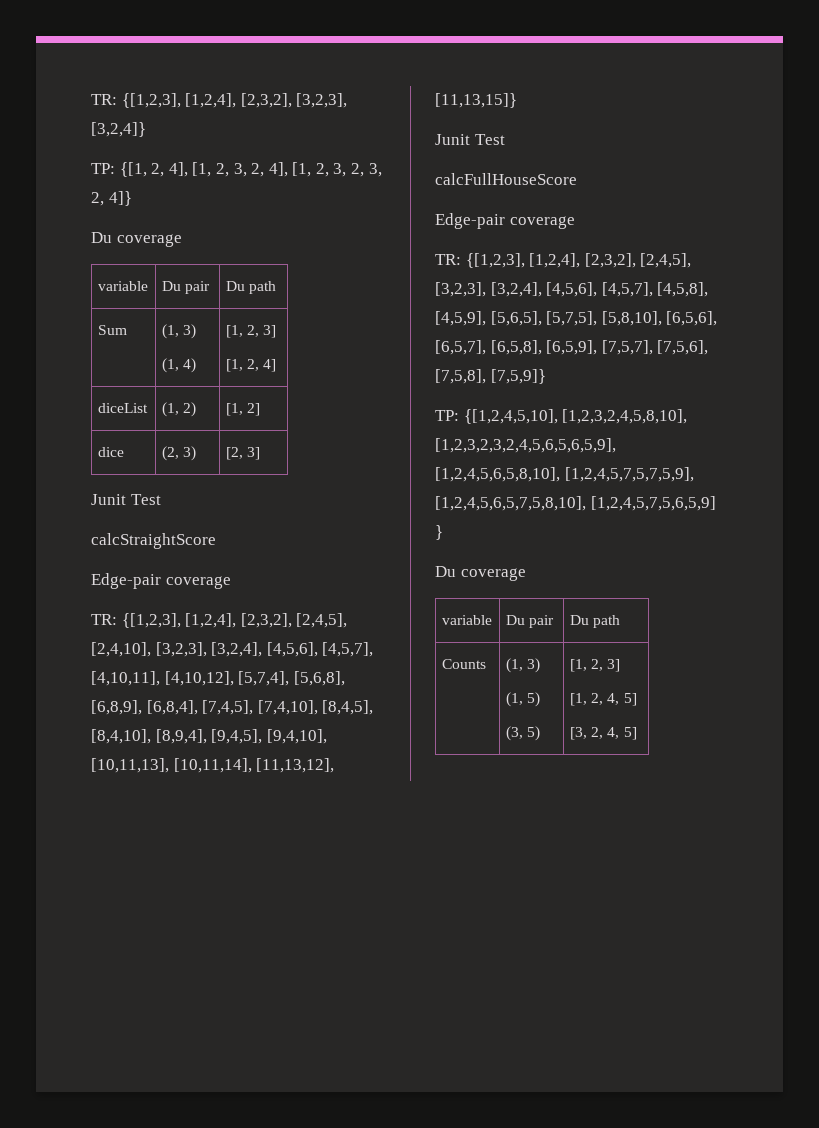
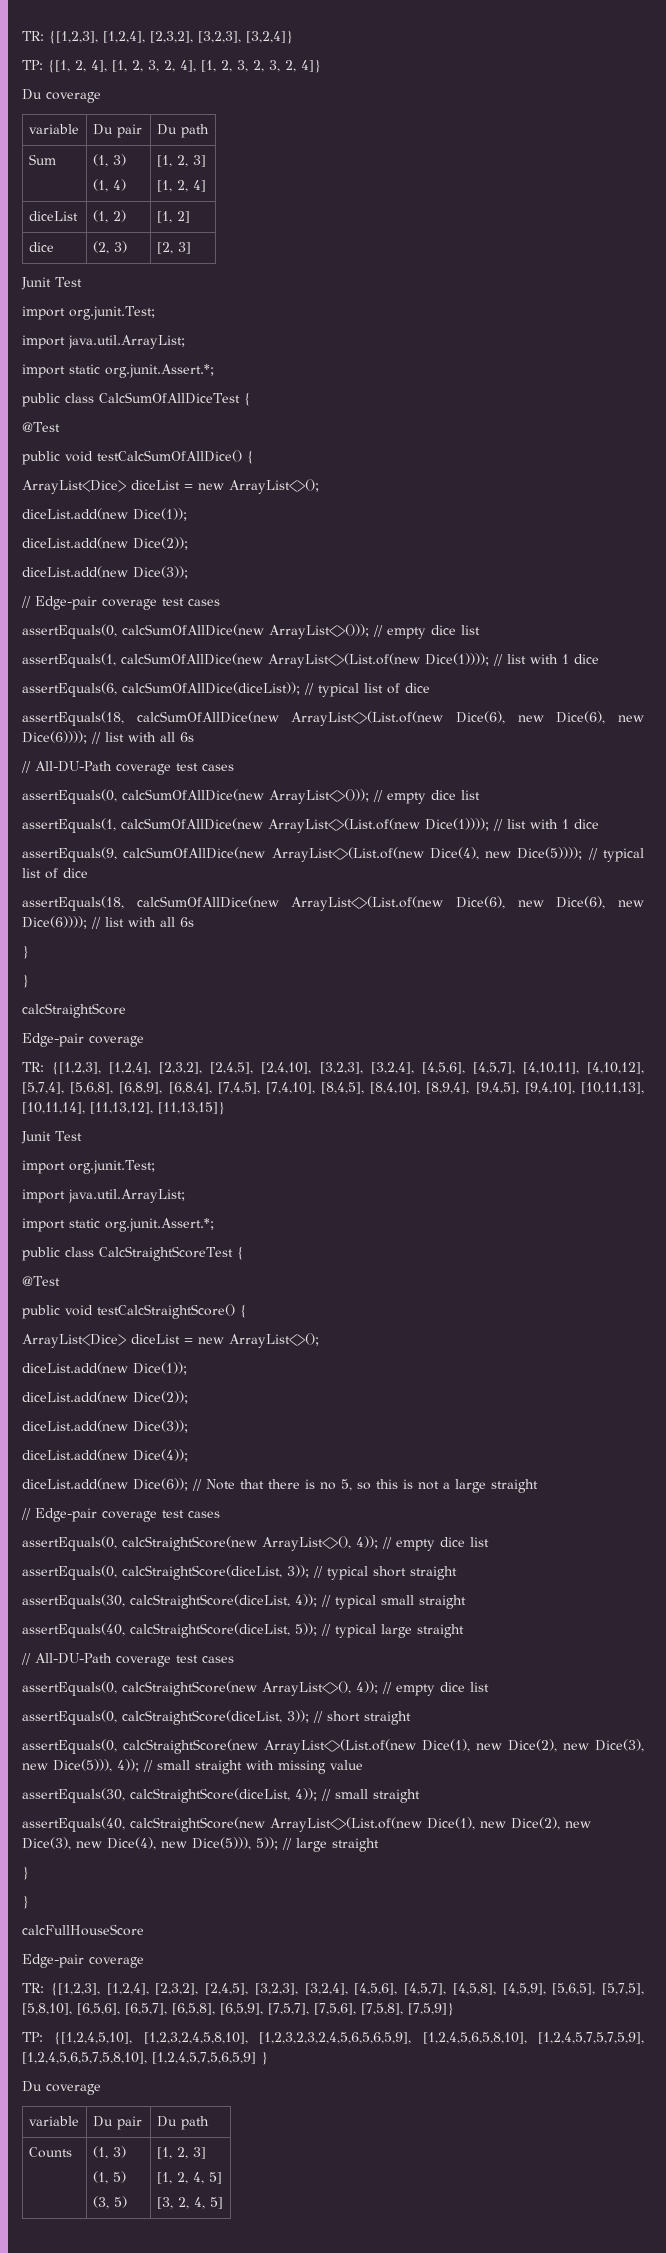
(161, 499) none -> [22,306,155,320] [22,335,185,349] [22,364,214,378] [22,392,251,407] [22,422,60,432] [22,450,254,465] [22,479,319,494] [22,508,187,521] [22,537,188,550] [22,566,188,579] [21,596,220,610] [22,624,480,639] [22,653,599,668] [22,682,430,697] [22,711,644,726] [22,731,194,744] [21,761,234,775] [22,789,480,804] [22,818,599,833] [22,847,644,862] [22,868,88,879] [22,896,644,911] [22,916,194,929] [22,946,29,959] [22,975,29,988] // import org.junit.Test; // import java.util.ArrayList; // import static org.junit.Assert.*; // public class CalcSumOfAllDiceTest { // @Test // public void testCalcSumOfAllDice() { // ArrayList<Dice> diceList = new ArrayList<>(); // diceList.add(new Dice(1)); // diceList.add(new Dice(2)); // diceList.add(new Dice(3)); // // Edge-pair coverage test cases // assertEquals(0, calcSumOfAllDice(new ArrayList<>())); // empty dice list // assertEquals(1, calcSumOfAllDice(new ArrayList<>(List.of(new Dice(1)))); // list with 1 dice // assertEquals(6, calcSumOfAllDice(diceList)); // typical list of dice // assertEquals(18, calcSumOfAllDice(new ArrayList<>(List.of(new Dice(6), new Dice(6), new Dice(6)))); // list with all 6s // // All-DU-Path coverage test cases // assertEquals(0, calcSumOfAllDice(new ArrayList<>())); // empty dice list // assertEquals(1, calcSumOfAllDice(new ArrayList<>(List.of(new Dice(1)))); // list with 1 dice // assertEquals(9, calcSumOfAllDice(new ArrayList<>(List.of(new Dice(4), new Dice(5)))); // typical list of dice // assertEquals(18, calcSumOfAllDice(new ArrayList<>(List.of(new Dice(6), new Dice(6), new Dice(6)))); // list with all 6s // } // }
(505, 139) none -> [22,1160,155,1174] [22,1189,185,1203] [22,1218,214,1232] [22,1246,244,1261] [22,1276,60,1286] [22,1304,247,1319] [22,1333,319,1348] [22,1362,187,1375] [22,1391,188,1404] [22,1420,188,1433] [22,1449,188,1462] [22,1478,538,1493] [21,1508,220,1522] [22,1536,489,1551] [22,1565,457,1580] [22,1594,466,1609] [22,1623,464,1638] [21,1653,234,1667] [22,1681,489,1696] [22,1710,411,1725] [22,1739,644,1754] [22,1759,363,1774] [22,1788,420,1803] [22,1817,591,1832] [22,1837,379,1852] [22,1867,29,1880] [22,1896,29,1909] // import org.junit.Test; // import java.util.ArrayList; // import static org.junit.Assert.*; // public class CalcStraightScoreTest { // @Test // public void testCalcStraightScore() { // ArrayList<Dice> diceList = new ArrayList<>(); // diceList.add(new Dice(1)); // diceList.add(new Dice(2)); // diceList.add(new Dice(3)); // diceList.add(new Dice(4)); // diceList.add(new Dice(6)); // Note that there is no 5, so this is not a large straight // // Edge-pair coverage test cases // assertEquals(0, calcStraightScore(new ArrayList<>(), 4)); // empty dice list // assertEquals(0, calcStraightScore(diceList, 3)); // typical short straight // assertEquals(30, calcStraightScore(diceList, 4)); // typical small straight // assertEquals(40, calcStraightScore(diceList, 5)); // typical large straight // // All-DU-Path coverage test cases // assertEquals(0, calcStraightScore(new ArrayList<>(), 4)); // empty dice list // assertEquals(0, calcStraightScore(diceList, 3)); // short straight // assertEquals(0, calcStraightScore(new ArrayList<>(List.of(new Dice(1), new Dice(2), new Dice(3), new Dice(5))), 4)); // small straight with missing value // assertEquals(30, calcStraightScore(diceList, 4)); // small straight // assertEquals(40, calcStraightScore(new ArrayList<>(List.of(new Dice(1), new Dice(2), new Dice(3), new Dice(4), new Dice(5))), 5)); // large straight // } // }

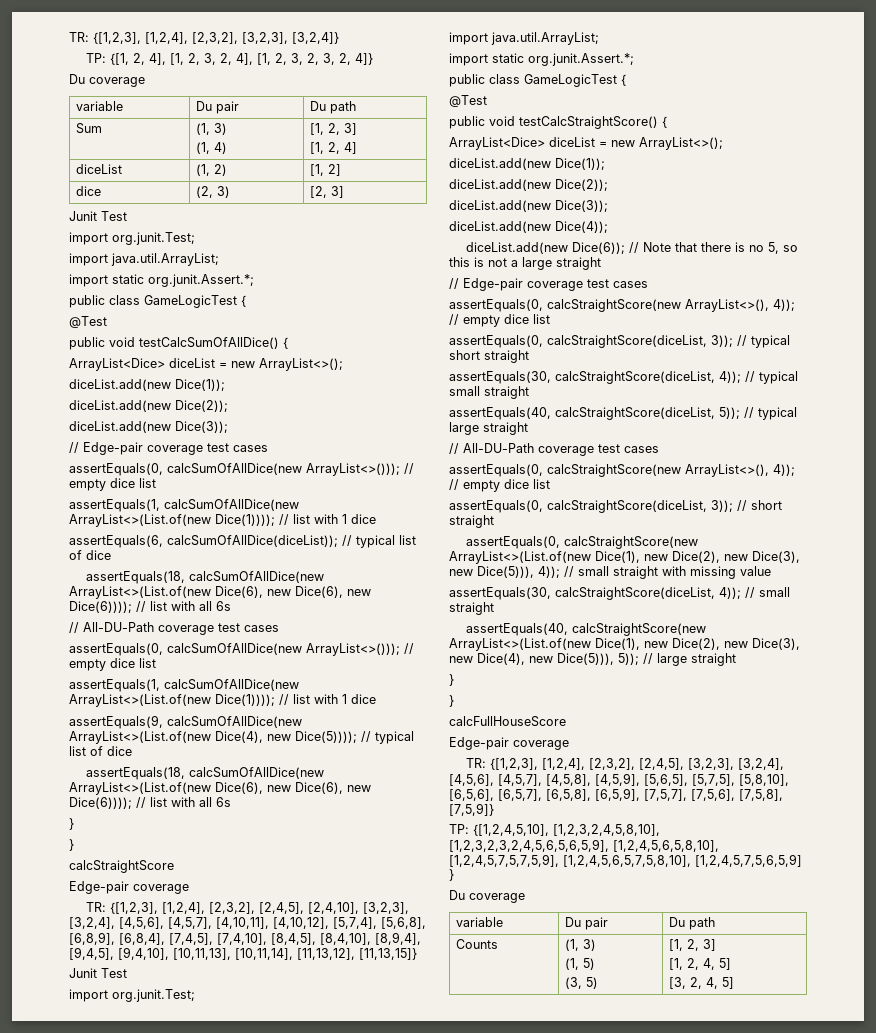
[99,392,240,404] CalcSumOfAllDiceTest -> [144,295,237,308] GameLogicTest
[99,1246,233,1261] CalcStraightScoreTest -> [524,74,617,87] GameLogicTest

